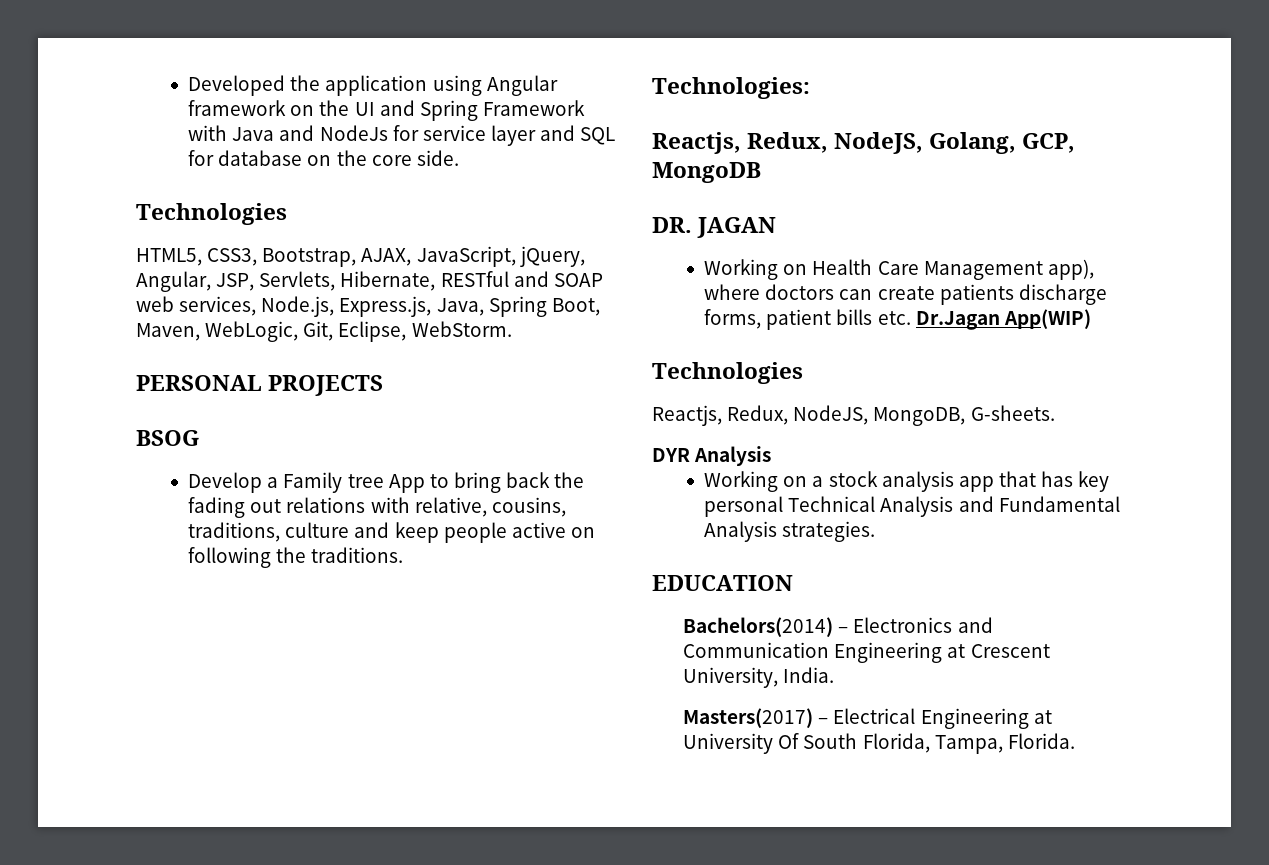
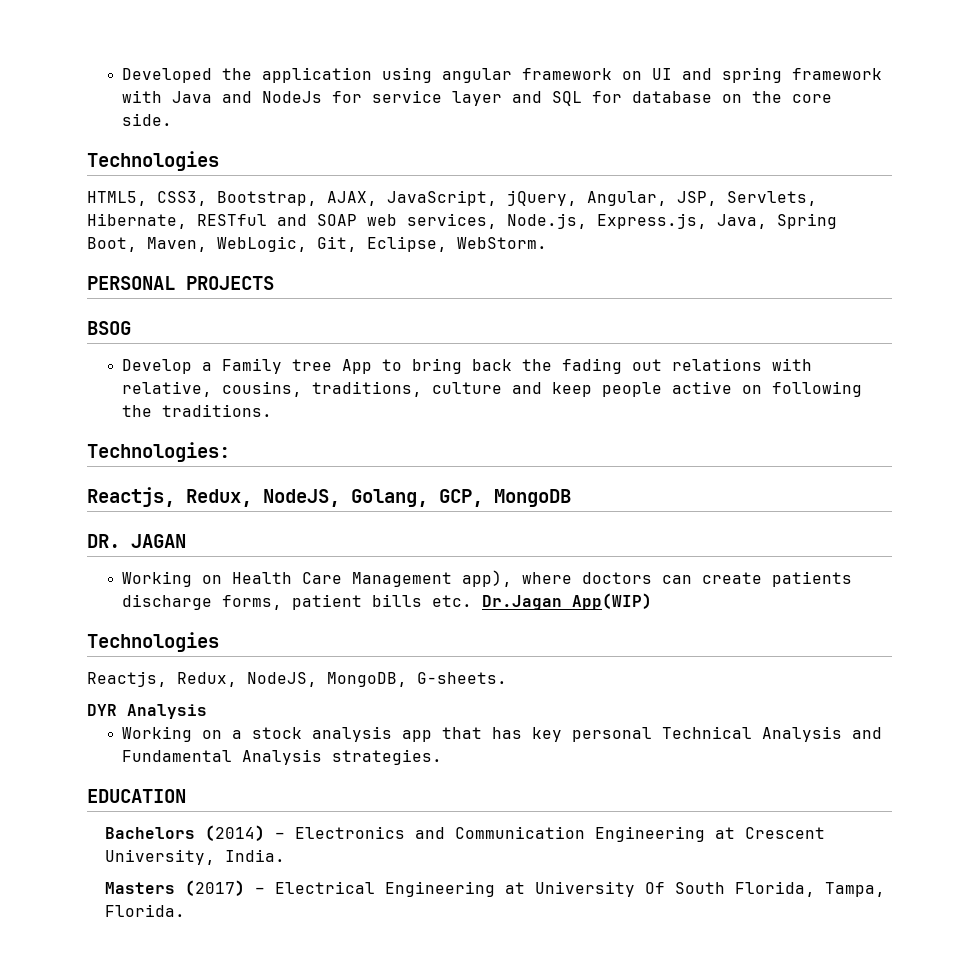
[486,75,558,96] Angular -> [442,68,513,83] angular
[319,100,350,116] the -> (643, 75) none
[419,100,585,121] Spring Framework -> [722,67,883,83] spring framework
[683,617,834,637] Bachelors(2014) -> [104,825,265,841] Bachelors (2014)
[683,708,814,728] Masters(2017) -> [104,880,245,896] Masters (2017)

